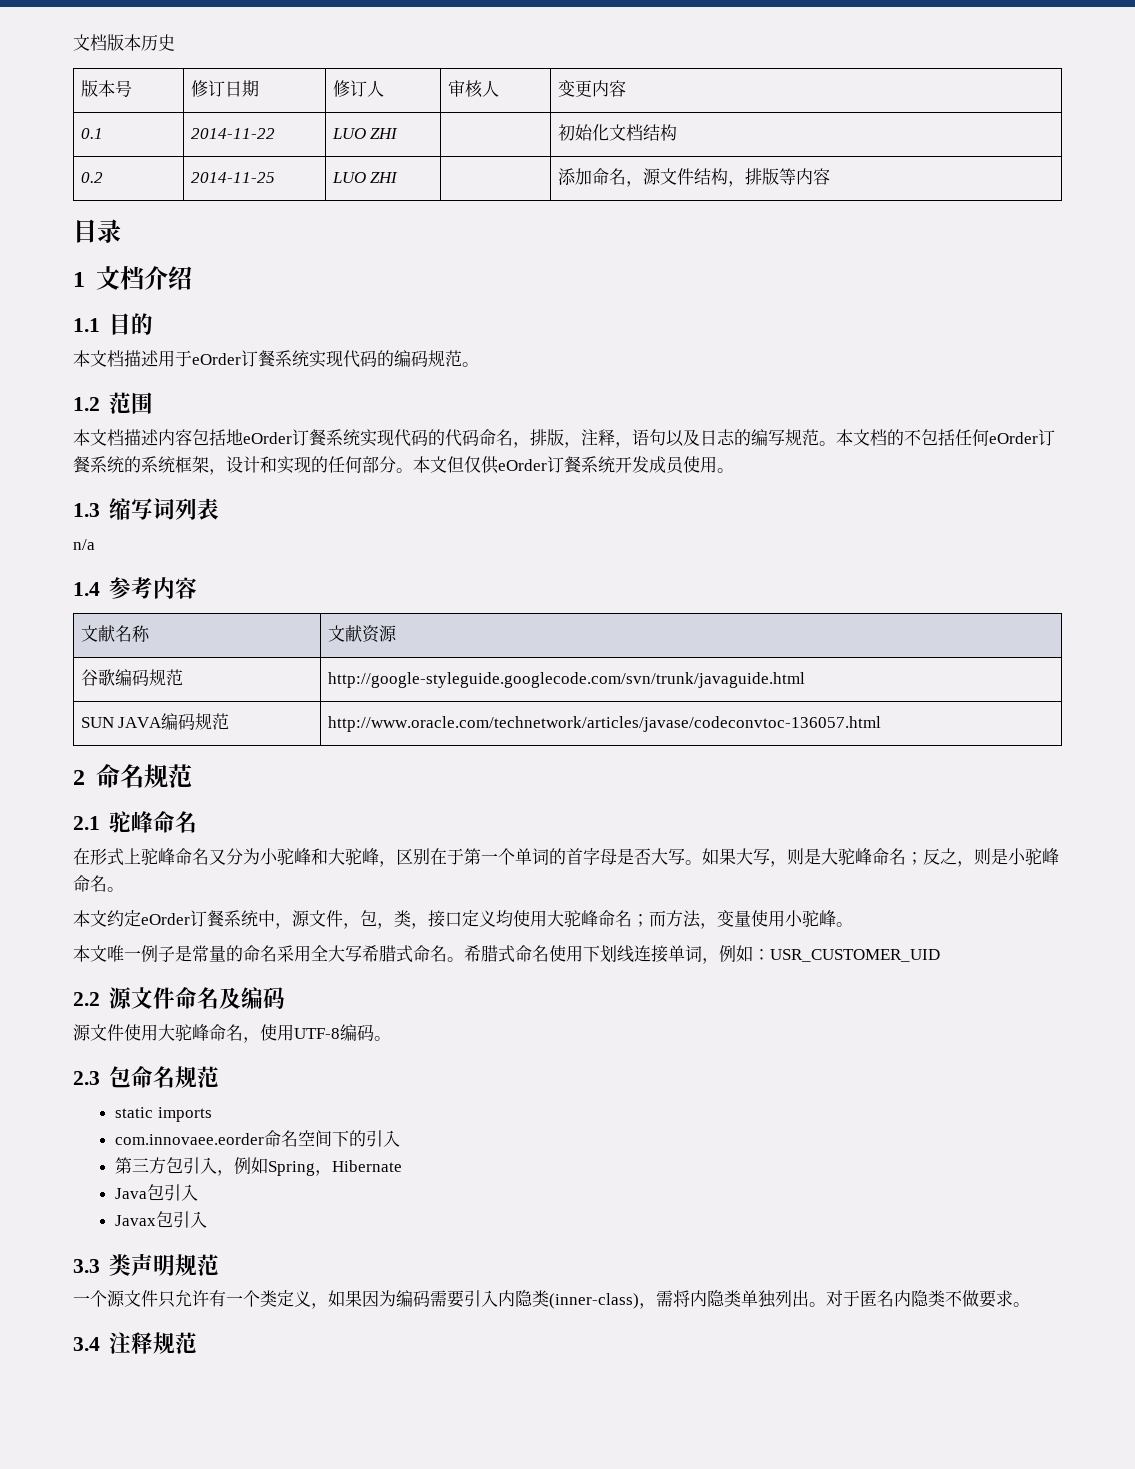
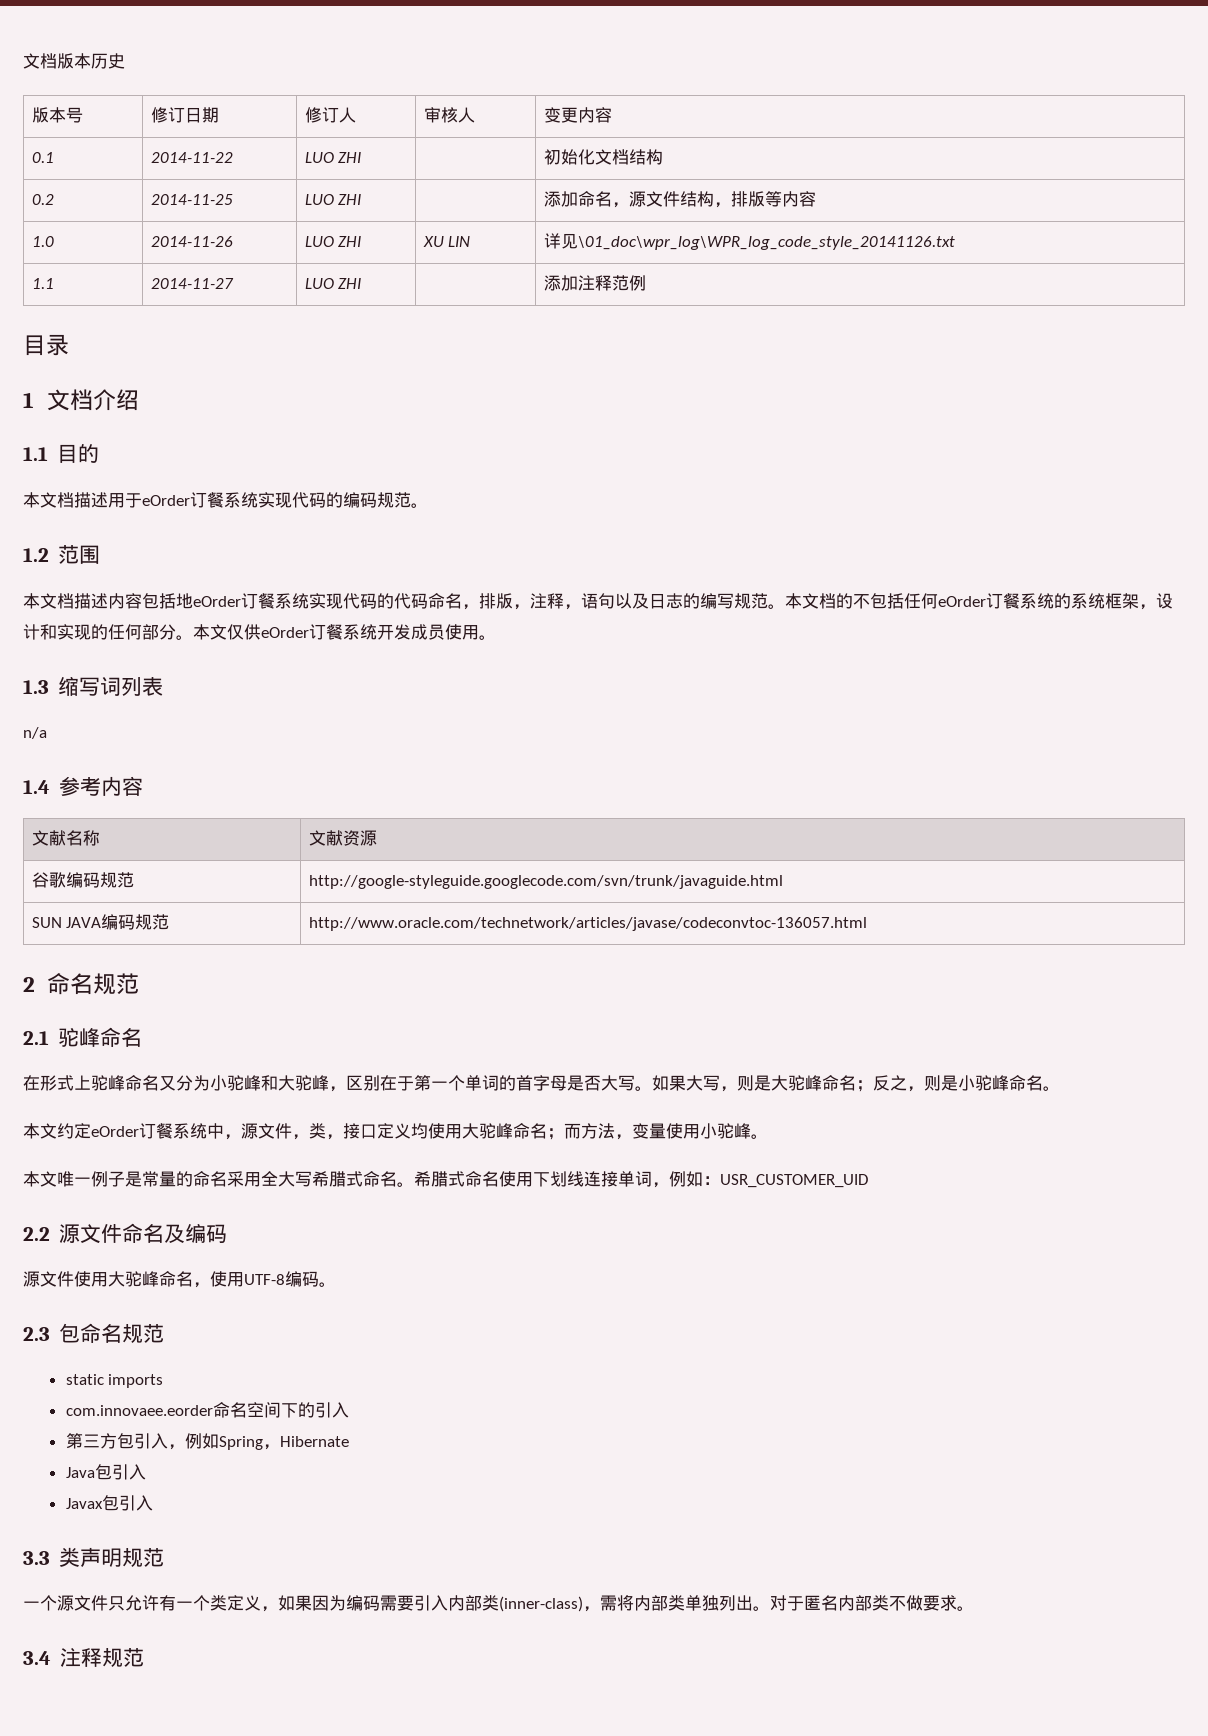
(830, 176) none -> [31,236,54,247] [150,236,233,247] [304,236,362,247] [422,236,471,247] [543,233,955,250] [31,278,54,289] [150,278,234,289] [304,278,362,289] [543,275,646,291] // 1.0 | 2014-11-26 | LUO ZHI | XU LIN | 详见\01_doc\wpr_log\WPR_log_code_style_20141126.txt // 1.1 | 2014-11-27 | LUO ZHI | | 添加注释范例
[447,456,464,473] 但 -> (227, 632) none
[360,910,394,929] 包， -> (309, 1137) none
[515,1290,533,1307] 隐 -> [465,1595,482,1611] 部
[707,1290,725,1307] 隐 -> [651,1595,668,1611] 部
[911,1290,929,1307] 隐 -> [855,1595,872,1611] 部

